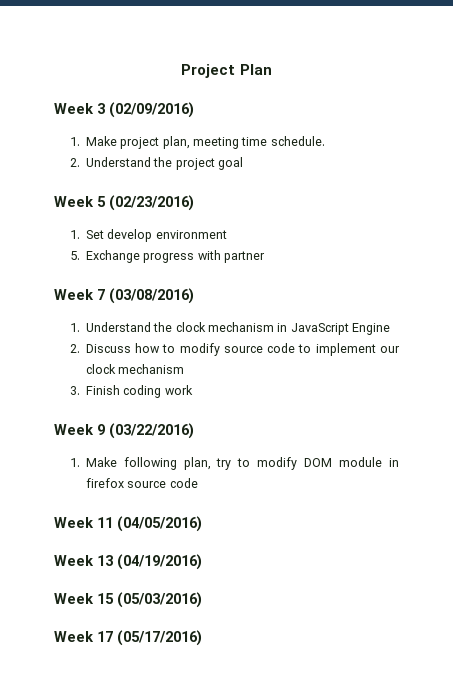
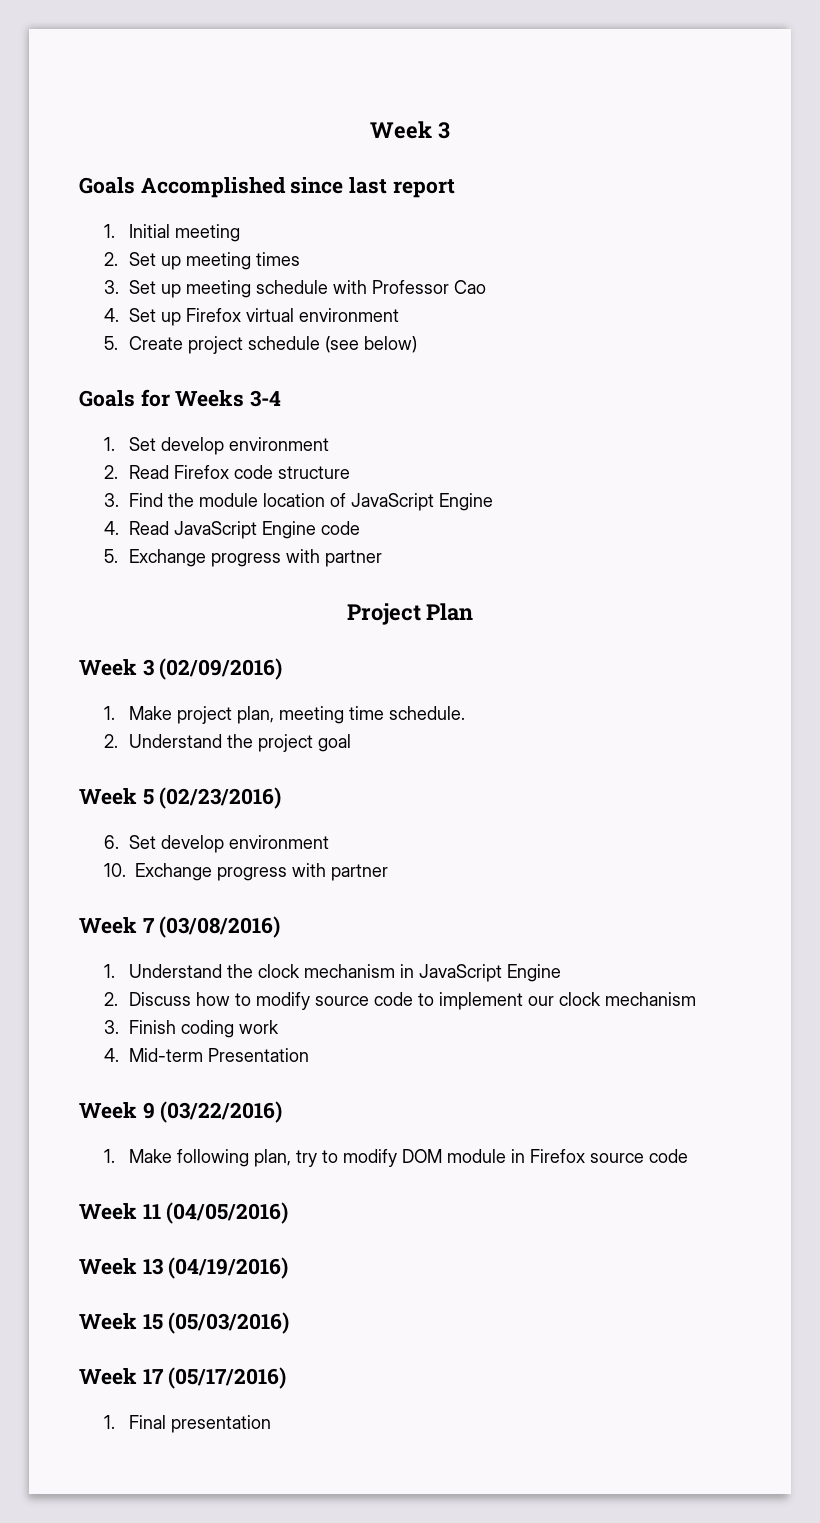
(181, 71) none -> [370,121,450,139] [79,177,455,198] [104,224,241,242] [104,252,301,270] [104,280,487,298] [104,308,400,326] [104,336,418,354] [79,389,282,407] [104,437,330,455] [104,465,351,479] [104,493,494,511] [104,521,361,539] [104,549,383,567] Week 3 // Goals Accomplished since last report // 1. Initial meeting // 2. Set up meeting times // 3. Set up meeting schedule with Professor Cao // 4. Set up Firefox virtual environment // 5. Create project schedule (see below) // Goals for Weeks 3-4 // 1. Set develop environment // 2. Read Firefox code structure // 3. Find the module location of JavaScript Engine // 4. Read JavaScript Engine code // 5. Exchange progress with partner //
[69,229,227,242] [69,251,80,260] 1. Set develop environment // 5. -> [104,835,330,853] [104,863,127,877] 6. Set develop environment // 10.
(193, 390) none -> [104,1048,310,1062] // 4. Mid-term Presentation
[85,478,124,488] firefox -> [530,1149,586,1163] Firefox
(202, 638) none -> [104,1415,272,1433] // 1. Final presentation

